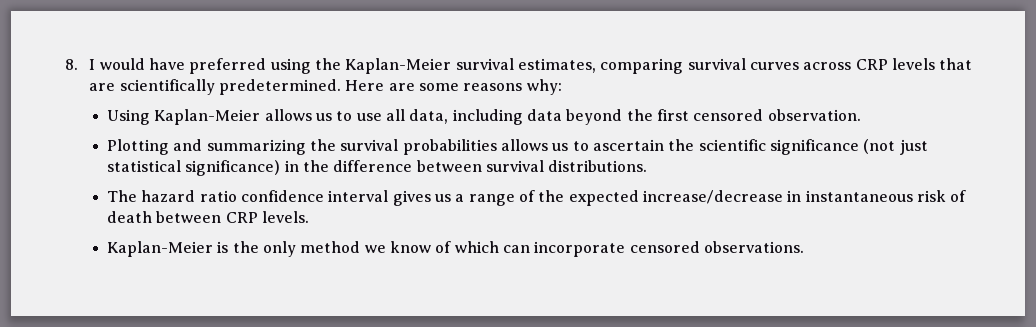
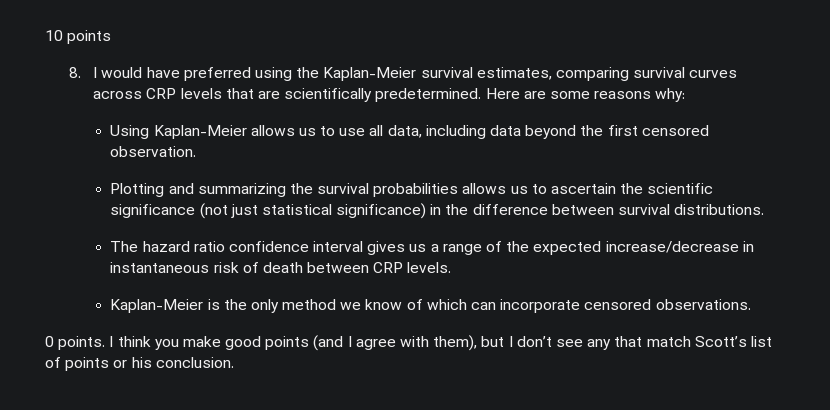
(64, 64) none -> [45,30,112,44] 10 points //
(804, 247) none -> [45,335,772,351] [45,357,234,371] // 0 points. I think you make good points (and I agree with them), but I don’t see any that match Scott’s list of points or his conclusion.

